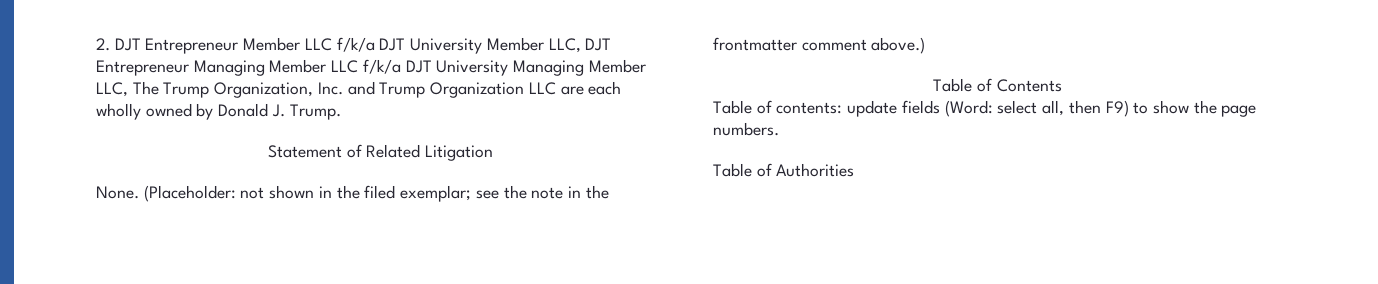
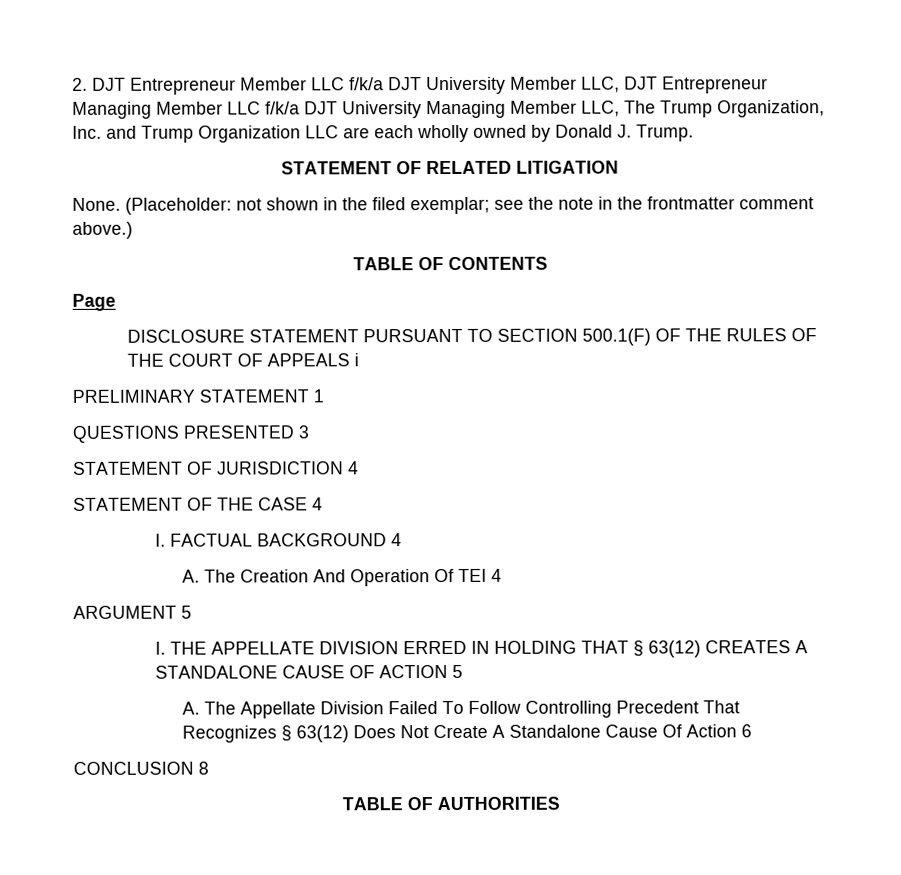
[267,144,494,161] Statement of Related Litigation -> [281,160,619,175] STATEMENT OF RELATED LITIGATION
[933,78,1062,92] [713,100,1257,117] [713,122,779,136] [713,163,855,177] Table of Contents // Table of contents: update fields (Word: select all, then F9) to show the page numbers. // Table of Authorities -> [352,256,548,271] [72,293,116,311] [126,328,817,346] [126,353,359,367] [72,389,324,403] [72,425,310,443] [73,461,359,475] [73,497,323,511] [155,533,403,547] [182,568,503,587] [73,605,192,619] [155,640,809,658] [155,664,464,679] [182,700,741,719] [182,724,753,743] [73,761,209,775] [342,796,560,811] TABLE OF CONTENTS // Page // DISCLOSURE STATEMENT PURSUANT TO SECTION 500.1(F) OF THE RULES OF THE COURT OF APPEALS i // PRELIMINARY STATEMENT 1 // QUESTIONS PRESENTED 3 // STATEMENT OF JURISDICTION 4 // STATEMENT OF THE CASE 4 // I. FACTUAL BACKGROUND 4 // A. The Creation And Operation Of TEI 4 // ARGUMENT 5 // I. THE APPELLATE DIVISION ERRED IN HOLDING THAT § 63(12) CREATES A STANDALONE CAUSE OF ACTION 5 // A. The Appellate Division Failed To Follow Controlling Precedent That Recognizes § 63(12) Does Not Create A Standalone Cause Of Action 6 // CONCLUSION 8 // TABLE OF AUTHORITIES

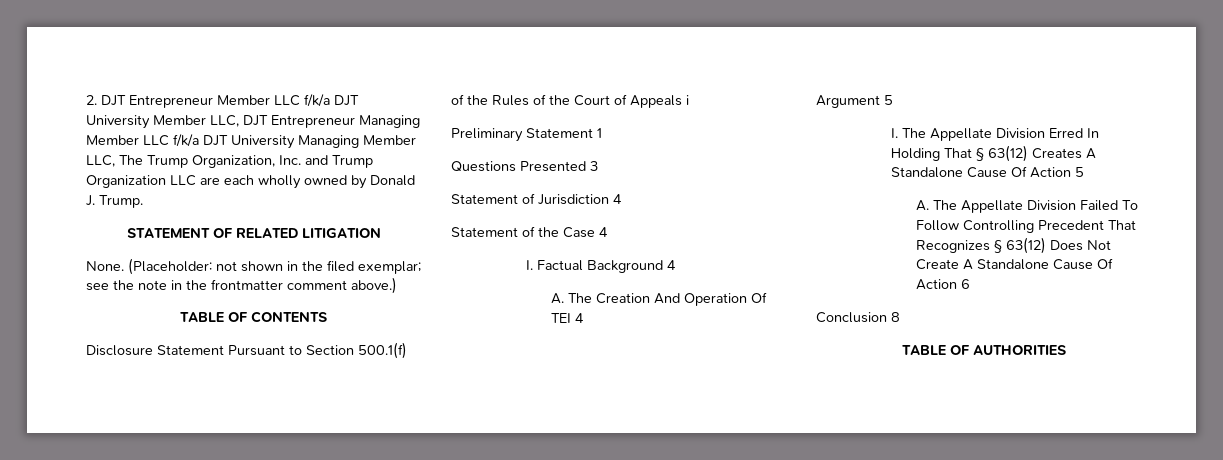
[72,293,116,311] [126,328,817,346] [126,353,350,367] Page // DISCLOSURE STATEMENT PURSUANT TO SECTION 500.1(F) OF THE RULES OF THE COURT OF APPEALS -> [86,342,407,359] [451,94,682,108] Disclosure Statement Pursuant to Section 500.1(f) of the Rules of the Court of Appeals
[72,389,309,403] PRELIMINARY STATEMENT -> [451,128,593,142] Preliminary Statement
[72,425,295,443] QUESTIONS PRESENTED -> [451,161,586,172] Questions Presented
[73,461,359,475] [73,497,308,511] STATEMENT OF JURISDICTION 4 // STATEMENT OF THE CASE -> [451,193,622,205] [451,226,595,238] Statement of Jurisdiction 4 // Statement of the Case
[170,533,388,547] FACTUAL BACKGROUND -> [536,260,663,273] Factual Background
[73,605,177,619] ARGUMENT -> [816,95,880,108] Argument
[170,640,809,658] [155,665,449,679] THE APPELLATE DIVISION ERRED IN HOLDING THAT § 63(12) CREATES A STANDALONE CAUSE OF ACTION -> [901,128,1099,141] [890,145,1096,162] [890,166,1071,178] The Appellate Division Erred In Holding That § 63(12) Creates A Standalone Cause Of Action
[73,761,194,775] CONCLUSION -> [816,312,887,323] Conclusion

